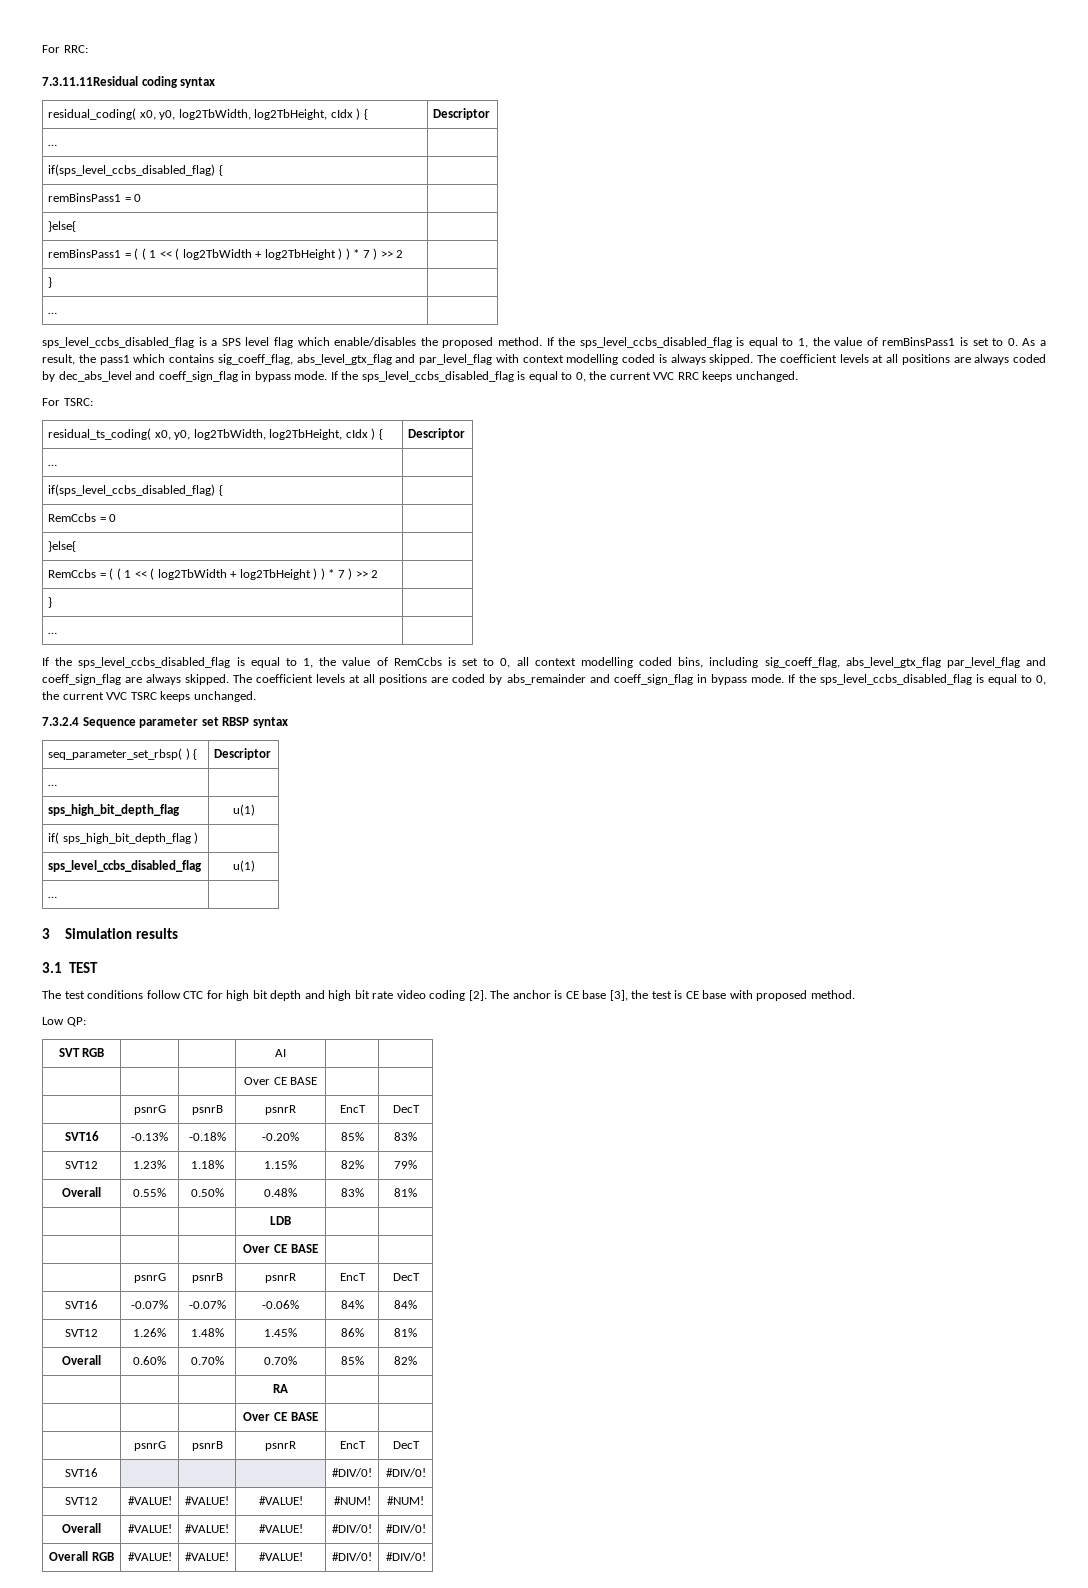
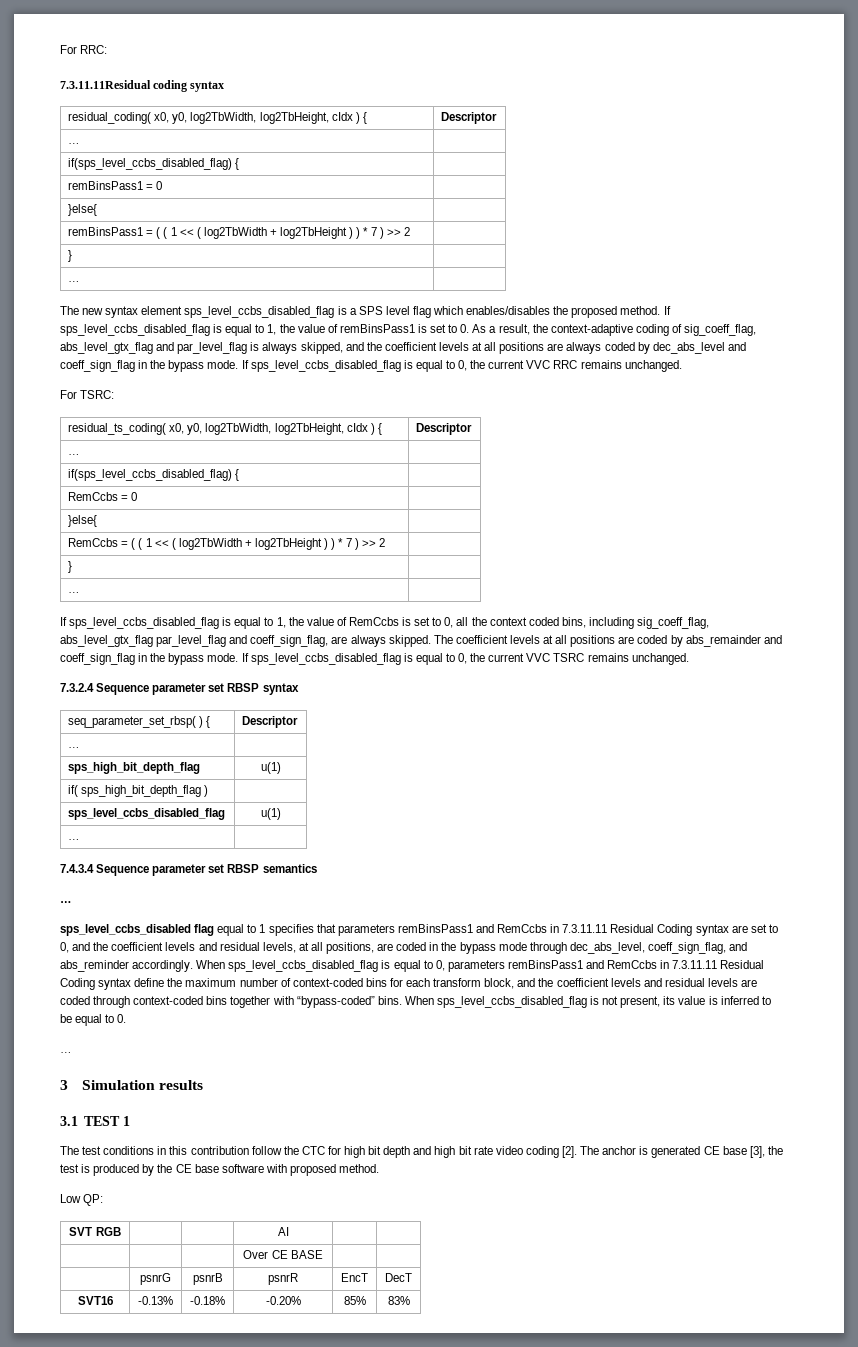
(58, 313) none -> [60,306,183,318] The new syntax element
[334,337,417,346] enable/disables -> [466,306,551,315] enables/disables
[558,337,576,346] the -> (671, 310) none
[99,354,214,365] pass1 which contains -> [550,324,682,336] context-adaptive coding of
[495,354,776,365] with context modelling coded is always skipped. The -> [250,342,382,354] is always skipped, and the
[254,371,359,382] bypass mode. If the -> [150,360,249,372] the bypass mode. If
[702,371,733,382] keeps -> [580,360,622,369] remains
[55,657,73,666] the -> (67, 621) none
[534,657,633,668] context modelling -> [471,617,527,626] the context
[42,674,121,685] coeff_sign_flag -> [250,635,329,647] coeff_sign_flag,
[710,674,816,685] bypass mode. If the -> [150,653,249,665] the bypass mode. If
[160,691,191,702] keeps -> [587,653,629,662] remains
(58, 897) none -> [60,864,317,876] [60,901,72,903] [60,924,778,936] [60,942,748,954] [60,960,765,972] [60,978,758,990] [60,996,771,1008] [60,1014,127,1026] [60,1052,72,1053] // 7.4.3.4 Sequence parameter set RBSP semantics // … // sps_level_ccbs_disabled flag equal to 1 specifies that parameters remBinsPass1 and RemCcbs in 7.3.11.11 Residual Coding syntax are set to 0, and the coefficient levels and residual levels, at all positions, are coded in the bypass mode through dec_abs_level, coeff_sign_flag, and abs_reminder accordingly. When sps_level_ccbs_disabled_flag is equal to 0, parameters remBinsPass1 and RemCcbs in 7.3.11.11 Residual Coding syntax define the maximum number of context-coded bins for each transform block, and the coefficient levels and residual levels are coded through context-coded bins together with “bypass-coded” bins. When sps_level_ccbs_disabled_flag is not present, its value is inferred to be equal to 0. // …
(98, 967) none -> [122,1116,130,1126] 1
[146,990,181,999] follow -> [157,1146,299,1155] in this contribution follow the
(563, 994) none -> [651,1146,701,1158] generated
[685,990,727,999] CE base -> [93,1164,264,1176] produced by the CE base software
[65,1161,98,1169] [133,1160,166,1169] [190,1160,224,1169] [264,1160,297,1169] [340,1160,364,1169] [394,1160,417,1169] [62,1187,101,1197] [133,1188,166,1197] [190,1188,224,1197] [264,1188,297,1197] [340,1188,364,1197] [394,1188,417,1197] [270,1216,291,1225] [243,1244,318,1253] [133,1273,166,1283] [191,1273,223,1283] [265,1273,296,1283] [339,1273,366,1281] [392,1273,420,1281] [65,1300,98,1309] [131,1300,168,1309] [188,1300,226,1309] [262,1300,299,1309] [340,1300,364,1309] [394,1300,417,1309] [65,1329,98,1337] [133,1328,166,1337] [190,1328,224,1337] [264,1328,297,1337] [340,1328,364,1337] [394,1328,417,1337] [62,1355,101,1365] [133,1356,166,1365] [190,1356,224,1365] [264,1356,297,1365] [340,1356,364,1365] [394,1356,417,1365] [273,1384,288,1393] [243,1412,318,1421] [133,1441,166,1451] [191,1441,223,1451] [265,1441,296,1451] [339,1441,366,1449] [392,1441,420,1449] [65,1468,98,1477] [332,1468,372,1477] [385,1468,426,1477] [65,1497,98,1505] [127,1496,172,1505] [185,1496,229,1505] [258,1496,303,1505] [333,1496,371,1505] [387,1496,424,1505] [62,1523,101,1533] [127,1524,172,1533] [185,1524,229,1533] [258,1524,303,1533] [332,1524,372,1533] [385,1524,426,1533] [49,1551,114,1561] [127,1552,172,1561] [185,1552,229,1561] [258,1552,303,1561] [332,1552,372,1561] [385,1552,426,1561] // SVT12 | 1.23% | 1.18% | 1.15% | 82% | 79% // Overall | 0.55% | 0.50% | 0.48% | 83% | 81% // | | | LDB | | // | | | Over CE BASE | | // | psnrG | psnrB | psnrR | EncT | DecT // SVT16 | -0.07% | -0.07% | -0.06% | 84% | 84% // SVT12 | 1.26% | 1.48% | 1.45% | 86% | 81% // Overall | 0.60% | 0.70% | 0.70% | 85% | 82% // | | | RA | | // | | | Over CE BASE | | // | psnrG | psnrB | psnrR | EncT | DecT // SVT16 | | | | #DIV/0! | #DIV/0! // SVT12 | #VALUE! | #VALUE! | #VALUE! | #NUM! | #NUM! // Overall | #VALUE! | #VALUE! | #VALUE! | #DIV/0! | #DIV/0! // Overall RGB | #VALUE! | #VALUE! | #VALUE! | #DIV/0! | #DIV/0! -> (410, 1300) none

